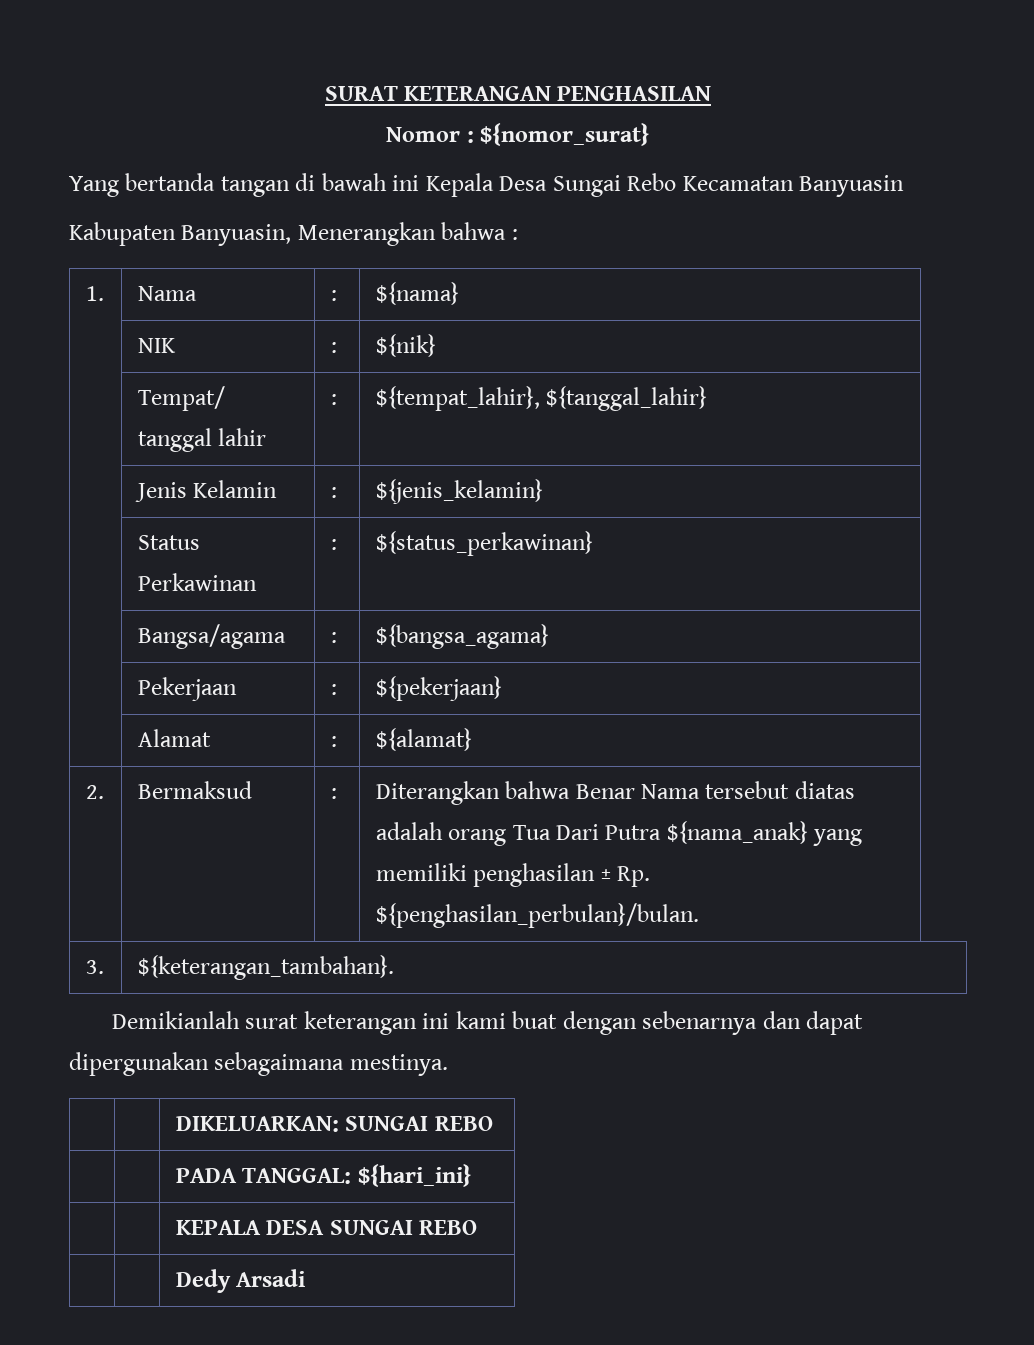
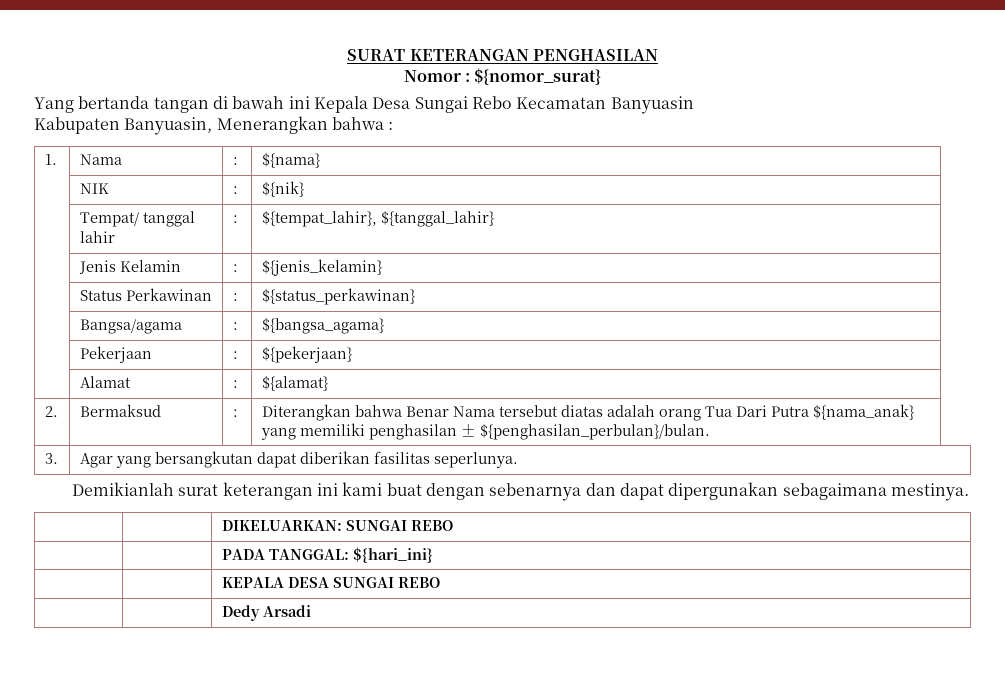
[617,866,651,887] Rp. -> (476, 430) none
[137,955,394,980] ${keterangan_tambahan}. -> [79,451,518,468] Agar yang bersangkutan dapat diberikan fasilitas seperlunya.

